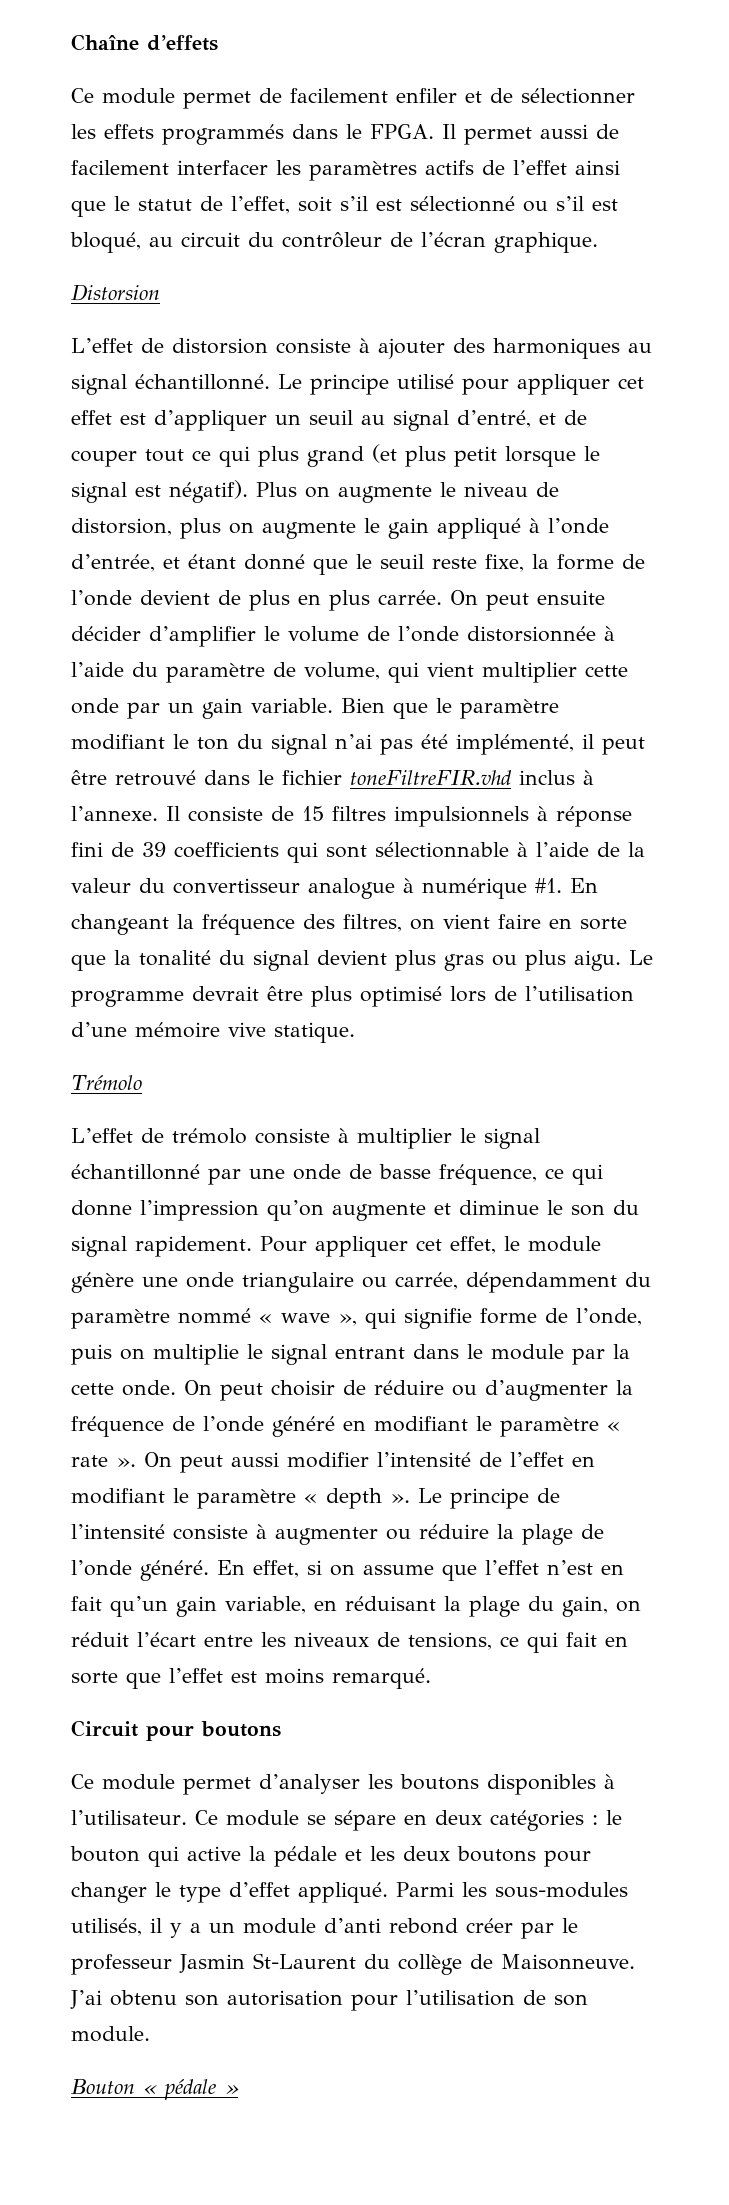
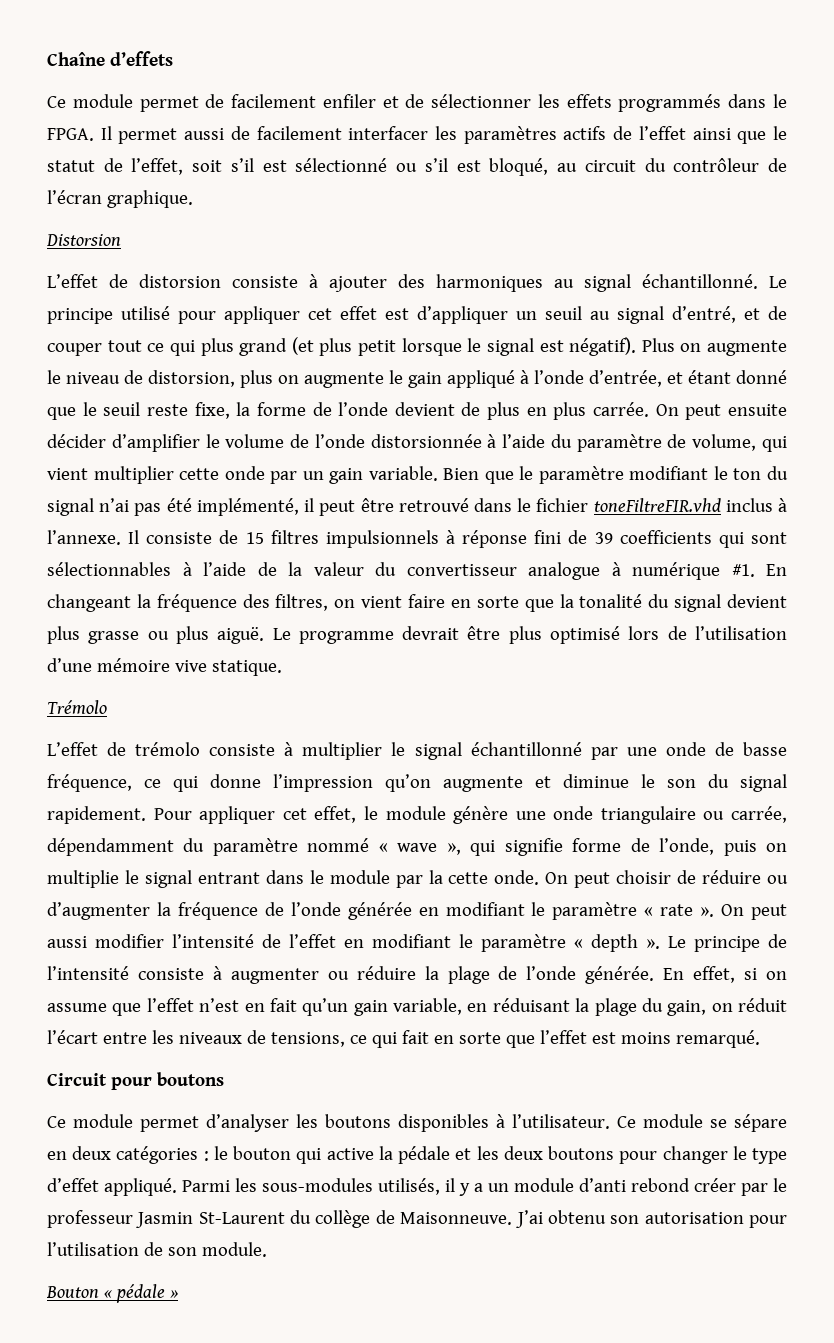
[375,842,509,858] sélectionnable -> [47,562,171,576] sélectionnables
[444,954,484,971] gras -> [88,631,140,644] grasse
[574,950,621,971] aigu. -> [217,627,265,644] aiguë.
[272,1416,335,1437] généré -> [347,902,412,920] générée
[140,1560,209,1581] généré. -> [585,966,655,984] générée.

